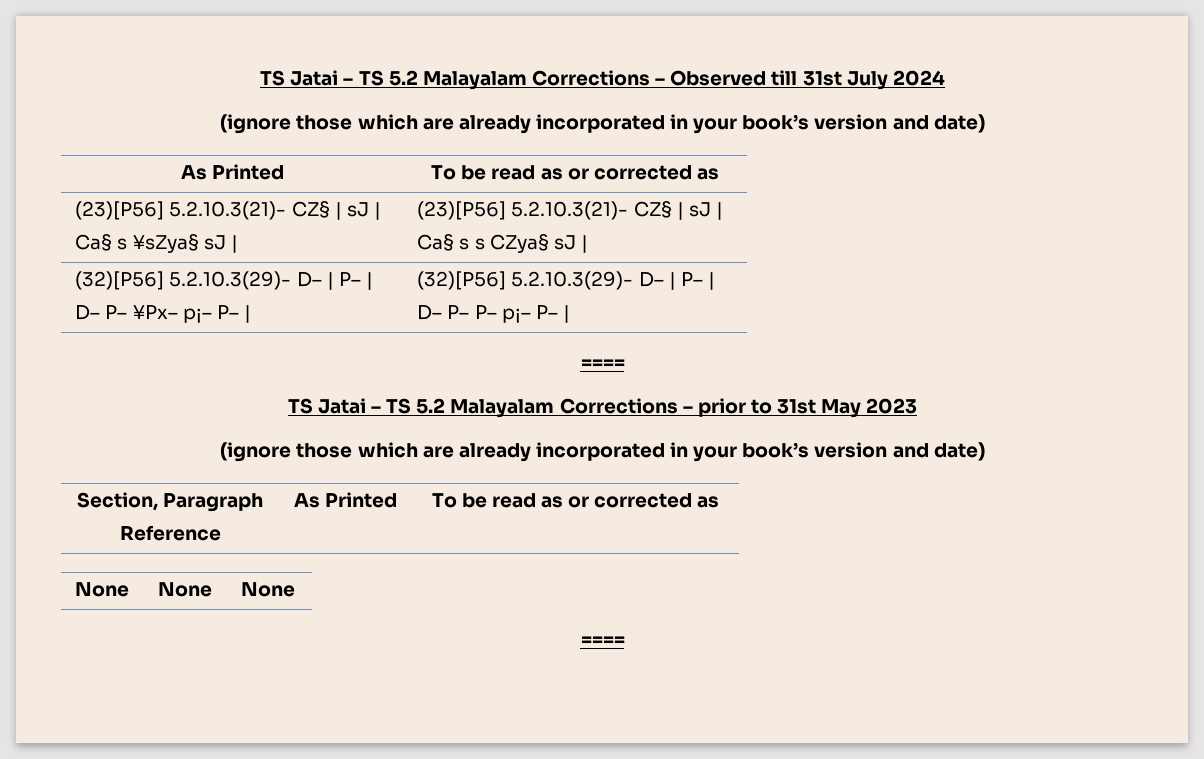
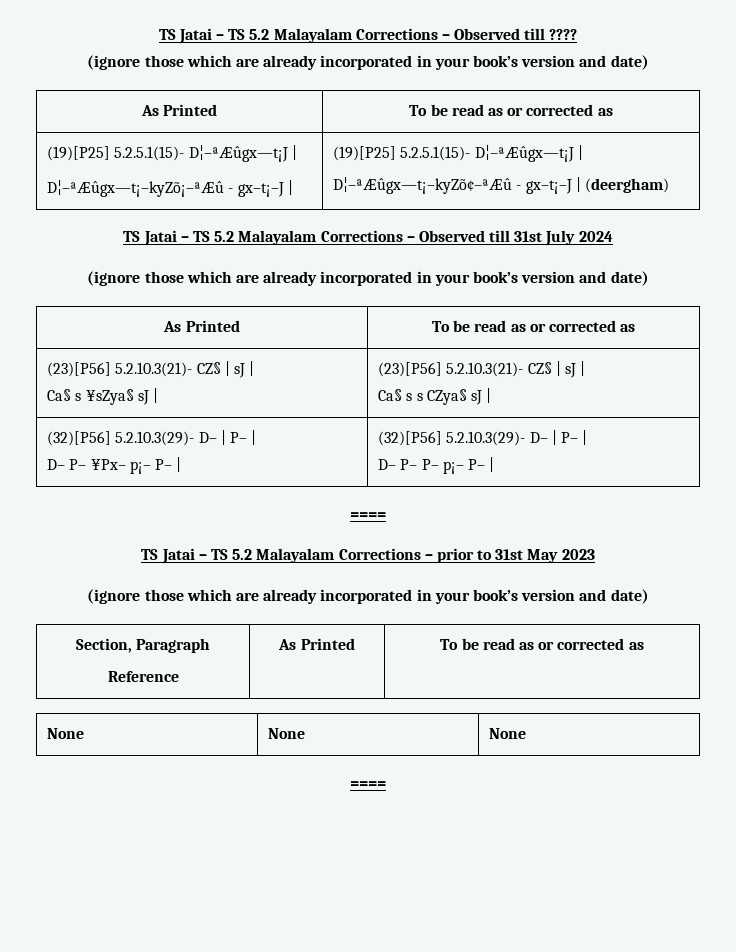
(798, 78) none -> [549,29,578,40] [87,55,649,70] [140,104,218,116] [409,104,613,116] [47,145,297,162] [47,180,293,197] [333,145,583,162] [333,177,669,194] [123,230,511,246] ???? // (ignore those which are already incorporated in your book’s version and date) // As Printed | To be read as or corrected as // (19)[P25] 5.2.5.1(15)- D¦–ªÆûgx—t¡J | // D¦–ªÆûgx—t¡–kyZõ¡–ªÆû - gx–t¡–J | | (19)[P25] 5.2.5.1(15)- D¦–ªÆûgx—t¡J | // D¦–ªÆûgx—t¡–kyZõ¢–ªÆû - gx–t¡–J | (deergham) // TS Jatai – TS 5.2 Malayalam Corrections – Observed till

